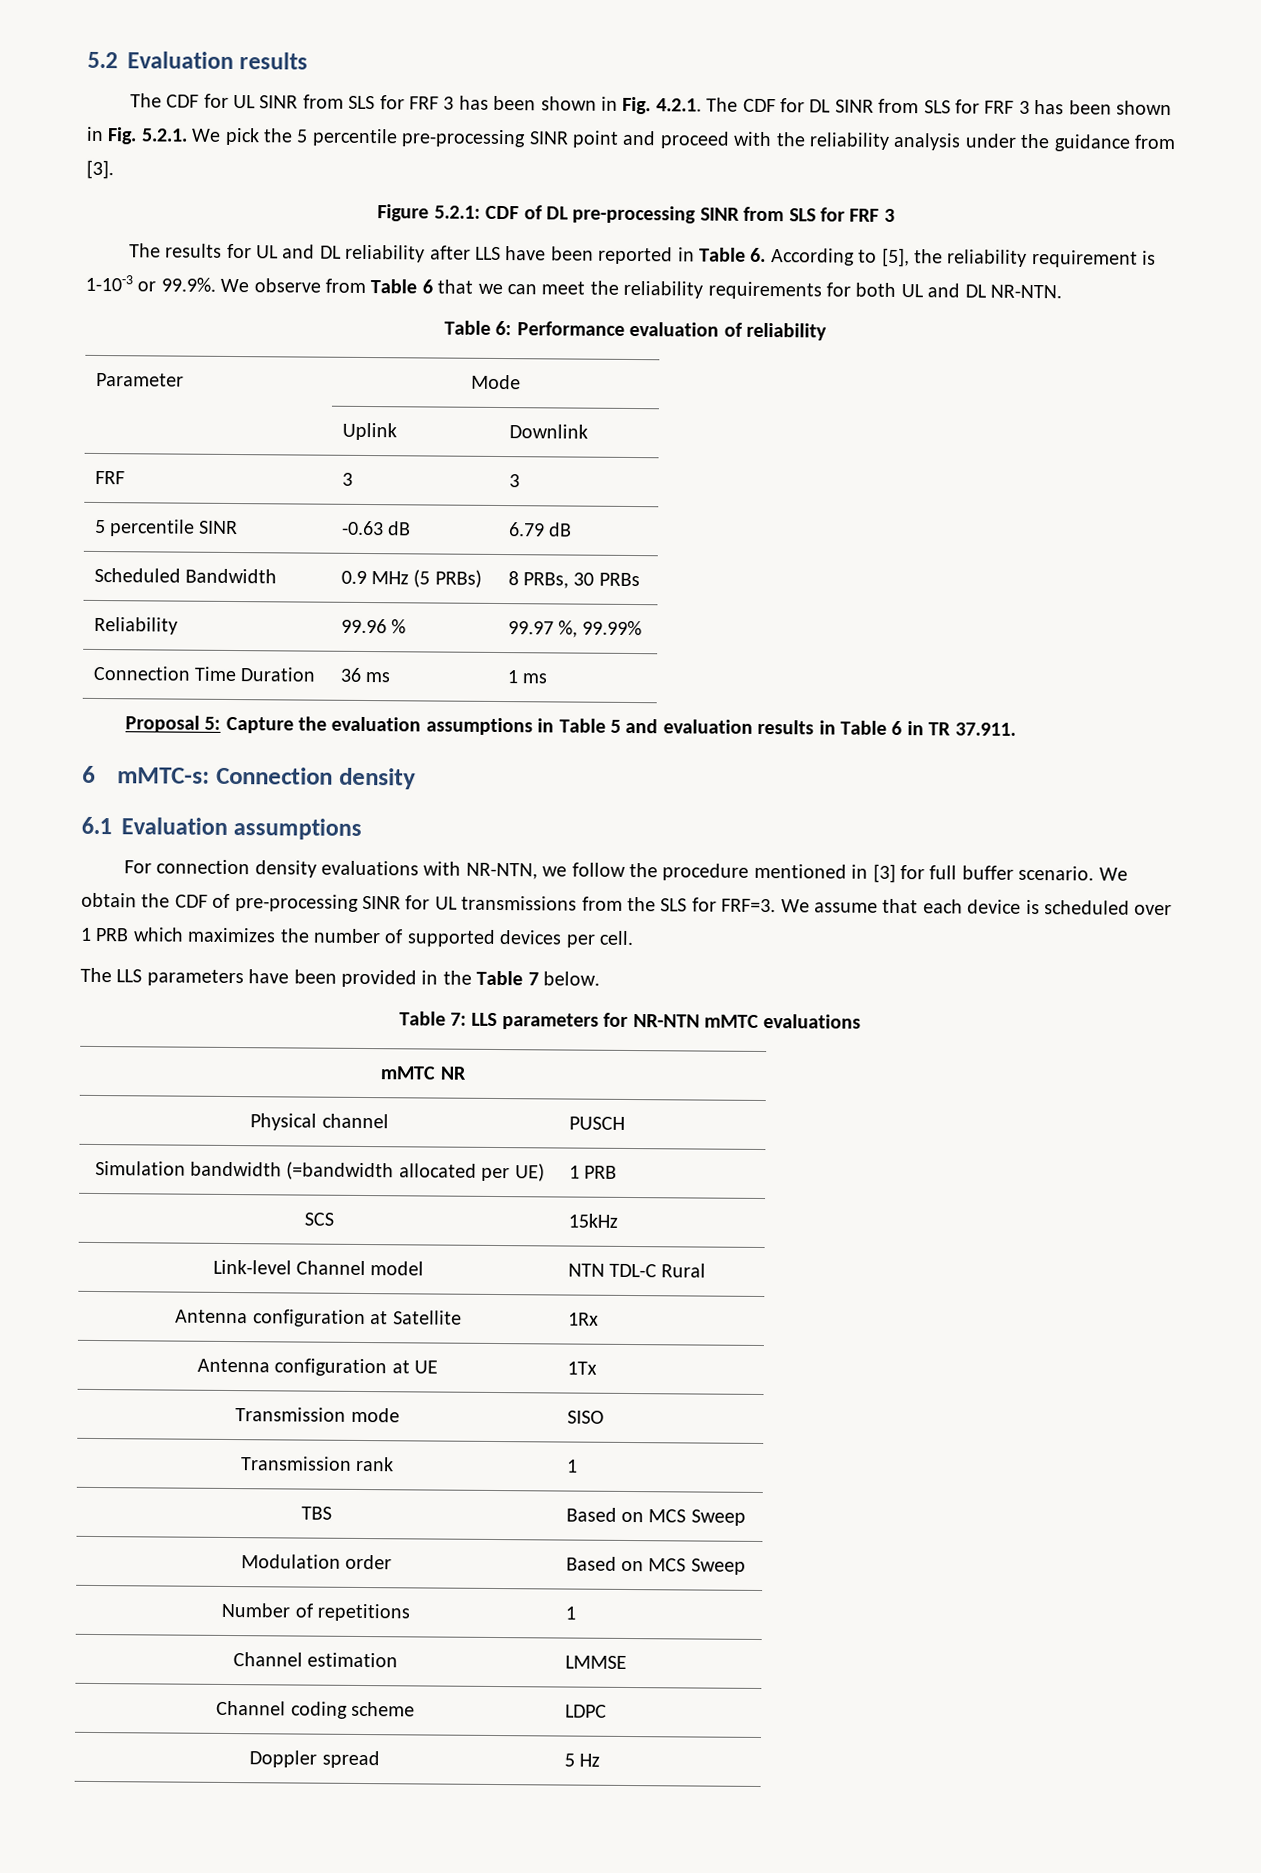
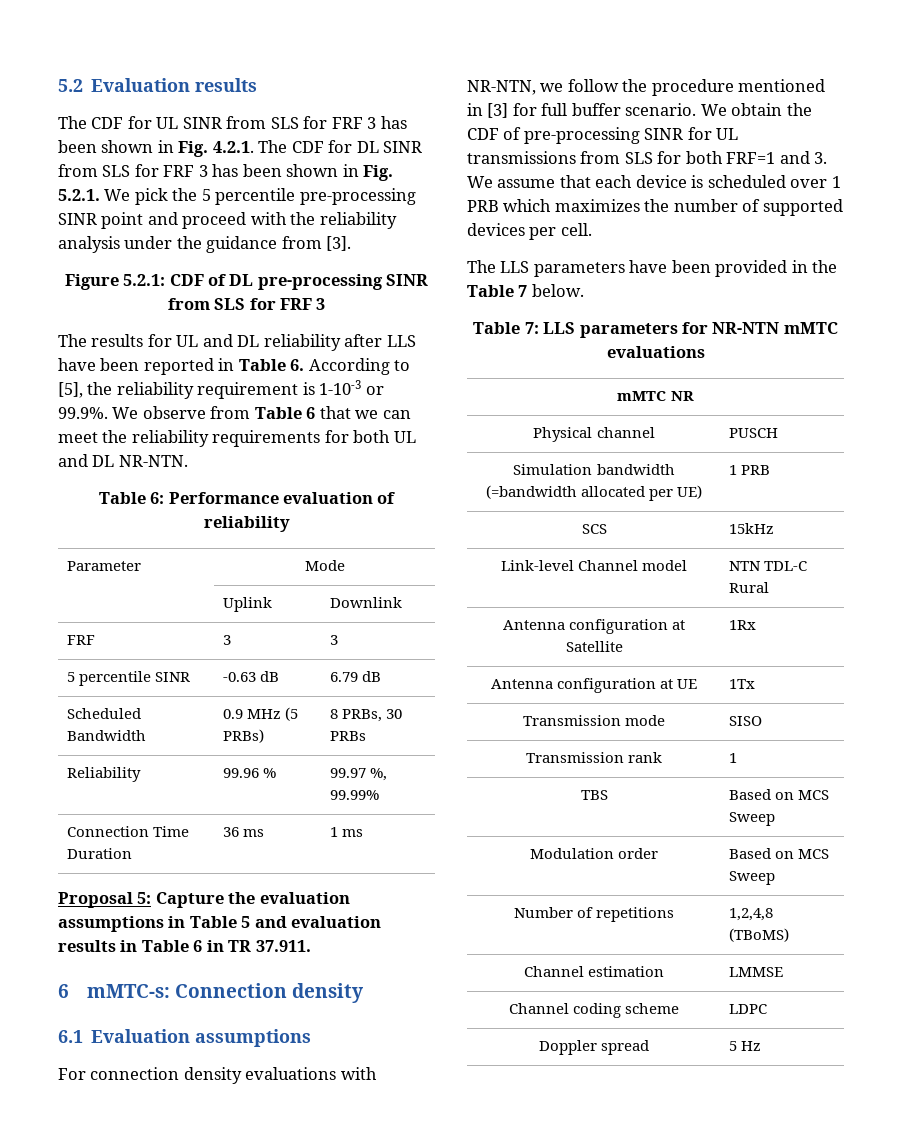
[626,896,777,913] the SLS for FRF=3. -> [624,151,828,164] SLS for both FRF=1 and 3.
[564,1606,576,1620] 1 -> [728,908,773,921] [728,928,789,942] 1,2,4,8 (TBoMS)

